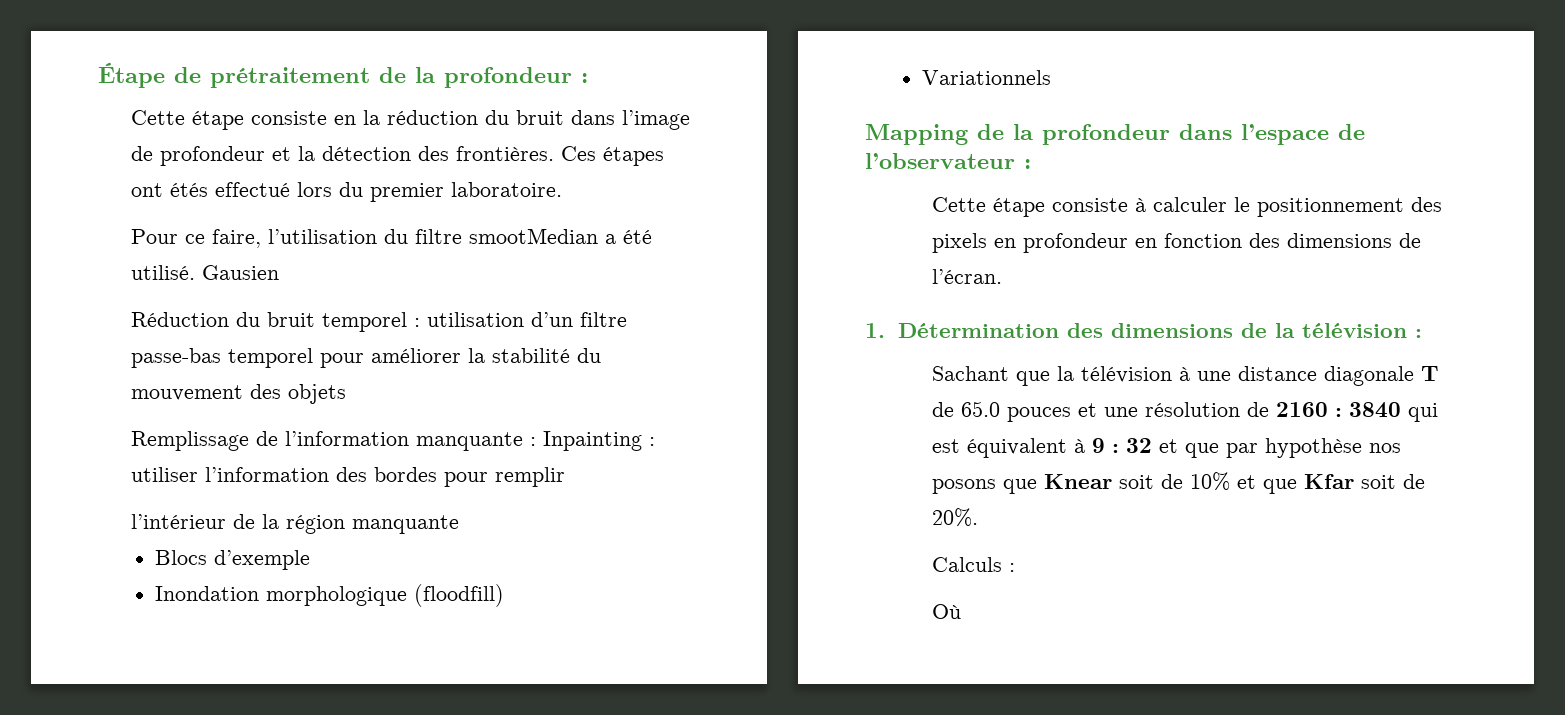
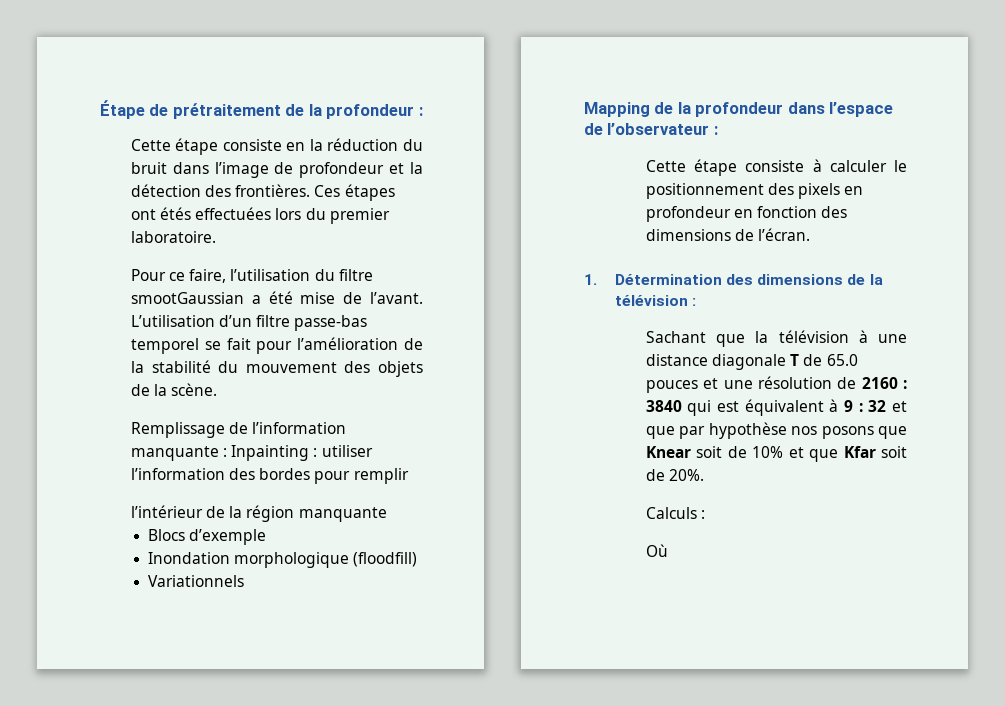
[215,182,291,197] effectué -> [195,207,272,220] effectuées
[469,228,599,244] smootMedian -> [130,292,244,304] smootGaussian
[131,265,280,280] [131,312,628,332] [131,348,462,368] utilisé. Gausien // Réduction du bruit temporel : utilisation d’un filtre passe-bas temporel pour améliorer -> [300,292,423,304] [130,315,368,331] [130,337,423,354] mise de l’avant. L’utilisation d’un filtre passe-bas temporel se fait pour l’amélioration de
(347, 394) none -> [130,383,218,396] de la scène.

